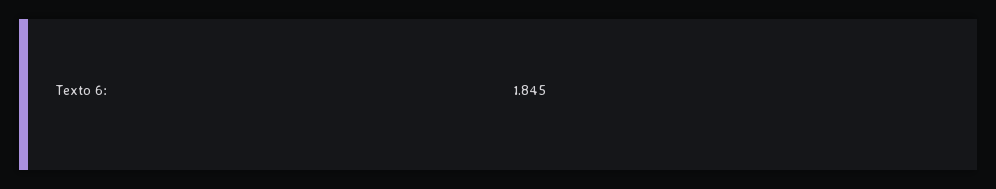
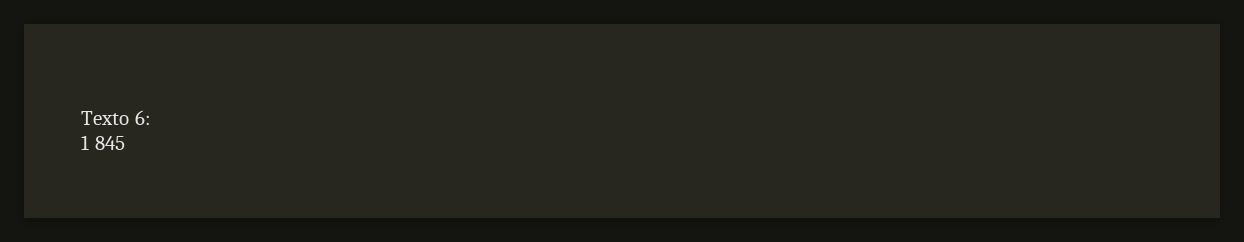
[513,85,546,95] 1.845 -> [81,135,125,150] 1 845

